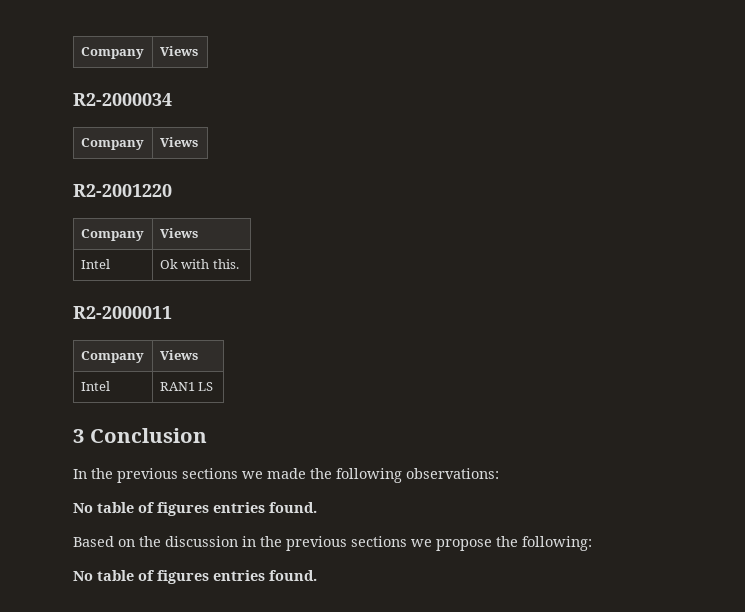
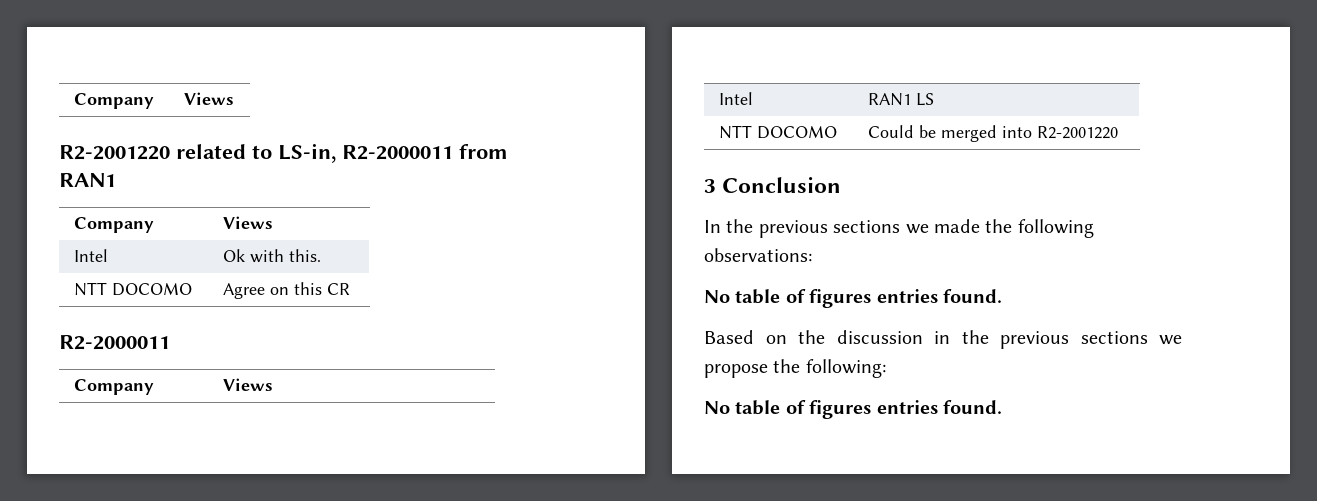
[80,47,144,59] [159,46,198,56] [73,93,172,106] [80,138,144,150] [159,137,198,147] [73,184,172,197] Company | Views // R2-2000034 // Company | Views // R2-2001220 -> [73,93,154,109] [183,92,234,105] [59,143,508,163] [59,173,116,187] Company | Views // R2-2001220 related to LS-in, R2-2000011 from RAN1
(239, 264) none -> [73,282,192,296] [222,282,350,299] // NTT DOCOMO | Agree on this CR
(214, 386) none -> [718,125,837,139] [867,125,1118,142] // NTT DOCOMO | Could be merged into R2-2001220

